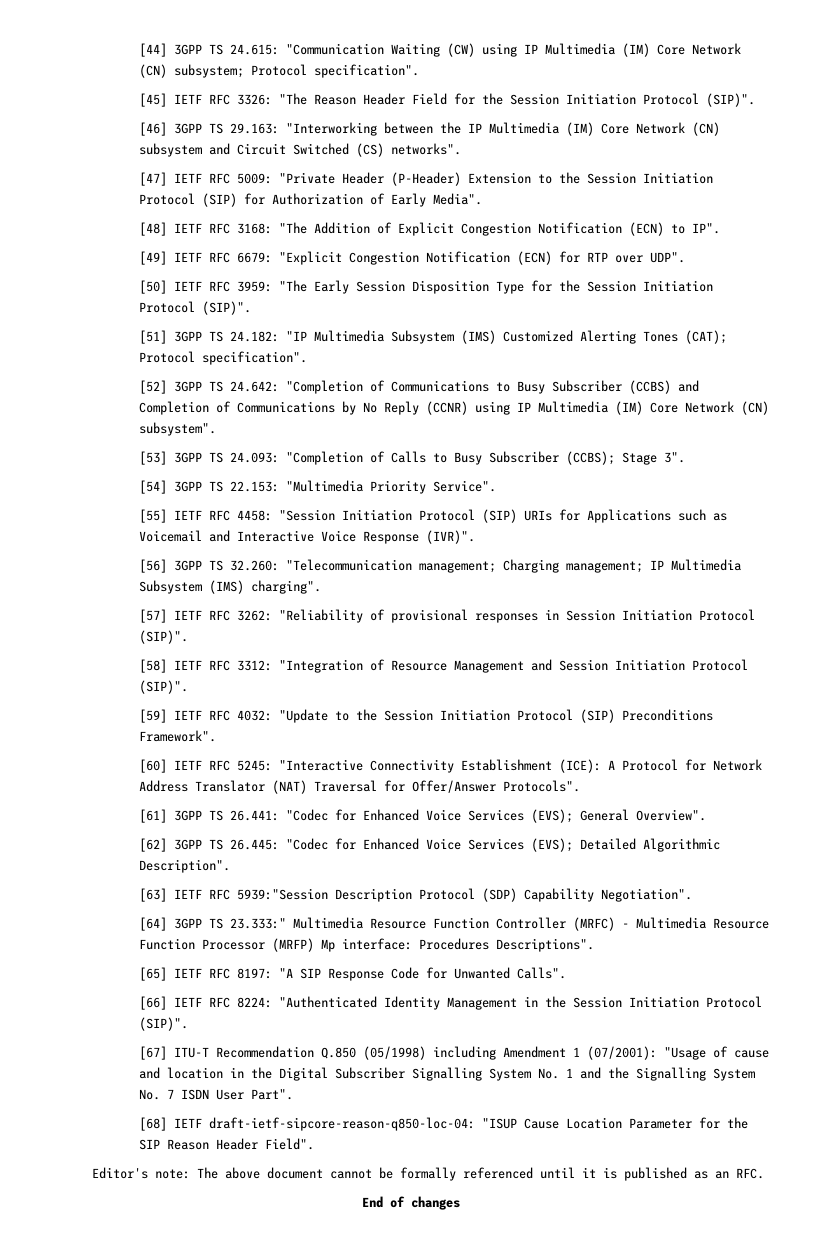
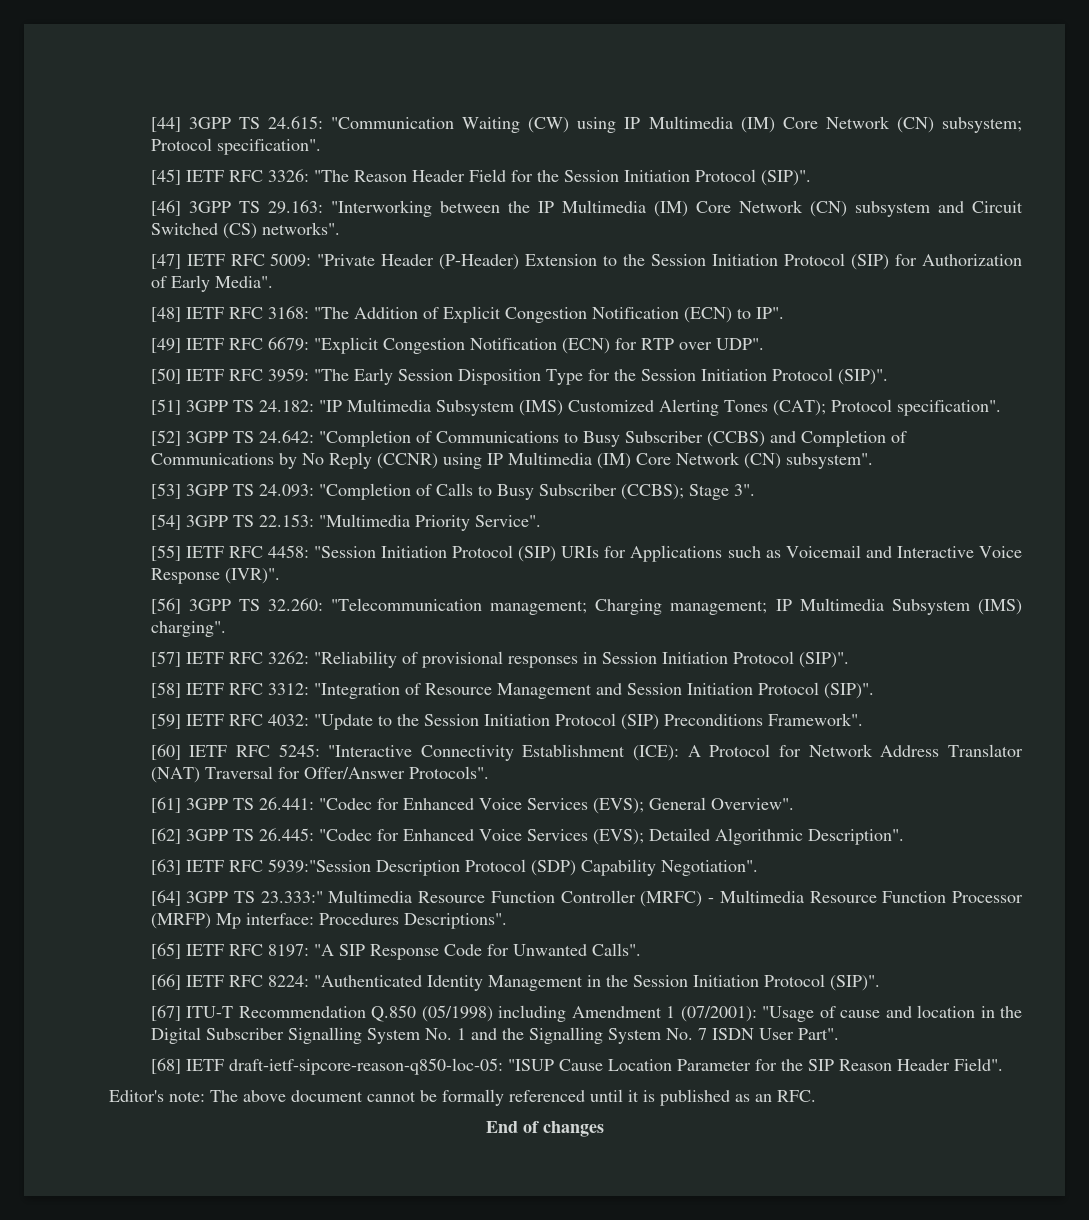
[209,1117,476,1131] draft-ietf-sipcore-reason-q850-loc-04: -> [228,1058,503,1075] draft-ietf-sipcore-reason-q850-loc-05:

